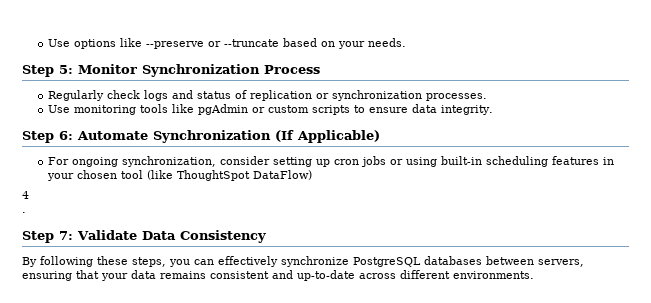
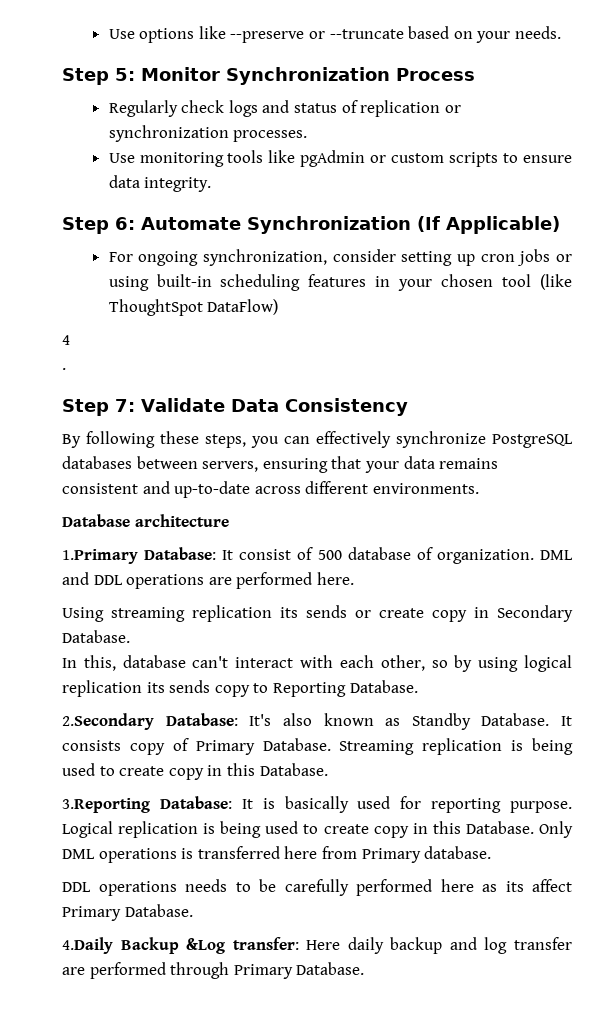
(534, 275) none -> [62,514,229,527] [62,547,573,564] [62,572,354,589] [62,605,573,622] [62,630,130,643] [62,655,572,672] [62,680,418,697] [62,713,572,730] [62,738,573,755] [62,763,328,780] [62,796,572,813] [62,821,573,838] [62,846,492,863] [62,879,572,896] [62,904,193,921] [62,937,572,954] [62,962,365,979] // Database architecture // 1.Primary Database: It consist of 500 database of organization. DML and DDL operations are performed here. // Using streaming replication its sends or create copy in Secondary Database. // In this, database can't interact with each other, so by using logical replication its sends copy to Reporting Database. // 2.Secondary Database: It's also known as Standby Database. It consists copy of Primary Database. Streaming replication is being used to create copy in this Database. // 3.Reporting Database: It is basically used for reporting purpose. Logical replication is being used to create copy in this Database. Only DML operations is transferred here from Primary database. // DDL operations needs to be carefully performed here as its affect Primary Database. // 4.Daily Backup &Log transfer: Here daily backup and log transfer are performed through Primary Database.

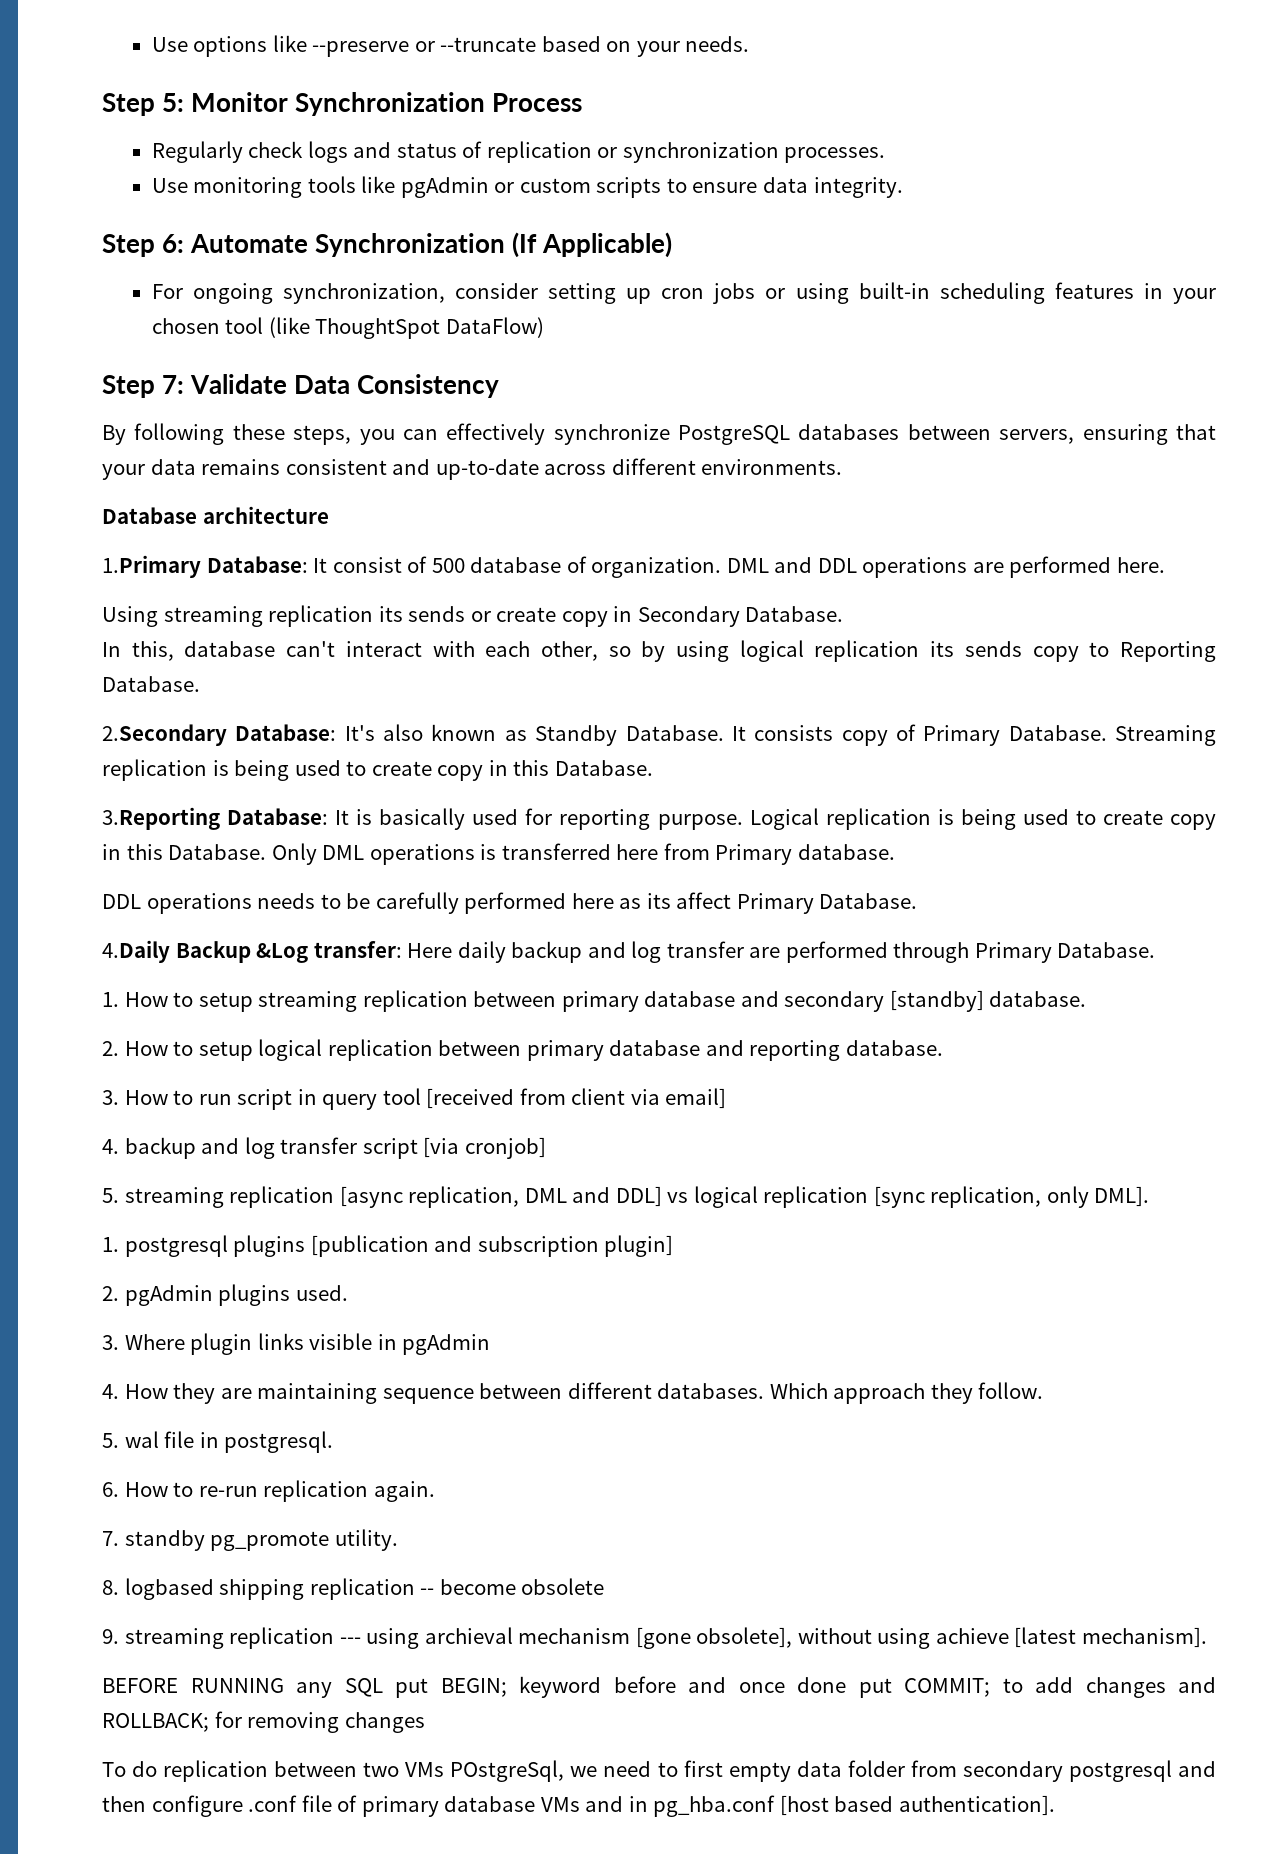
[62,335,70,345] [62,368,66,370] // 4 // . -> (544, 327) none
(365, 968) none -> [102,990,1087,1012] [102,1039,943,1061] [102,1088,727,1110] [102,1137,546,1159] [102,1186,1150,1208] [102,1235,674,1257] [102,1284,348,1306] [102,1333,491,1355] [102,1382,1044,1404] [102,1431,334,1453] [102,1480,435,1502] [102,1529,398,1551] [102,1578,605,1600] [102,1627,1207,1649] [102,1676,1216,1698] [102,1711,425,1733] [102,1760,1216,1782] [102,1795,1055,1817] // 1. How to setup streaming replication between primary database and secondary [standby] database. // 2. How to setup logical replication between primary database and reporting database. // 3. How to run script in query tool [received from client via email] // 4. backup and log transfer script [via cronjob] // 5. streaming replication [async replication, DML and DDL] vs logical replication [sync replication, only DML]. // 1. postgresql plugins [publication and subscription plugin] // 2. pgAdmin plugins used. // 3. Where plugin links visible in pgAdmin // 4. How they are maintaining sequence between different databases. Which approach they follow. // 5. wal file in postgresql. // 6. How to re-run replication again. // 7. standby pg_promote utility. // 8. logbased shipping replication -- become obsolete // 9. streaming replication --- using archieval mechanism [gone obsolete], without using achieve [latest mechanism]. // BEFORE RUNNING any SQL put BEGIN; keyword before and once done put COMMIT; to add changes and ROLLBACK; for removing changes // To do replication between two VMs POstgreSql, we need to first empty data folder from secondary postgresql and then configure .conf file of primary database VMs and in pg_hba.conf [host based authentication].

